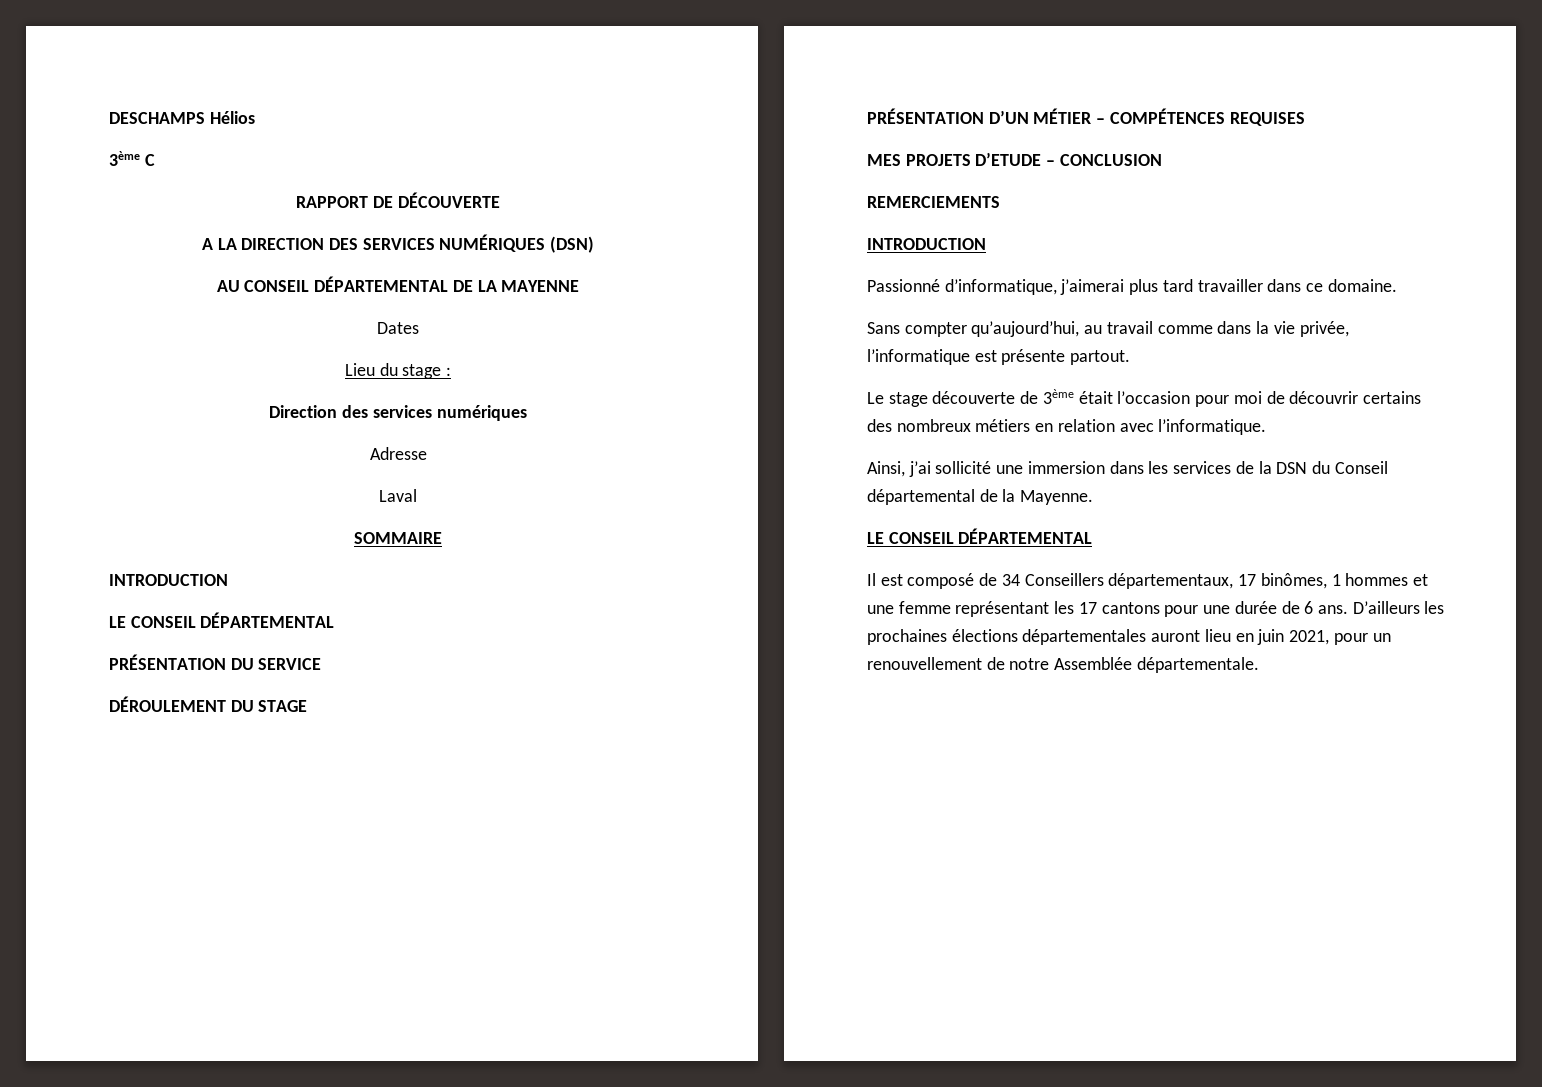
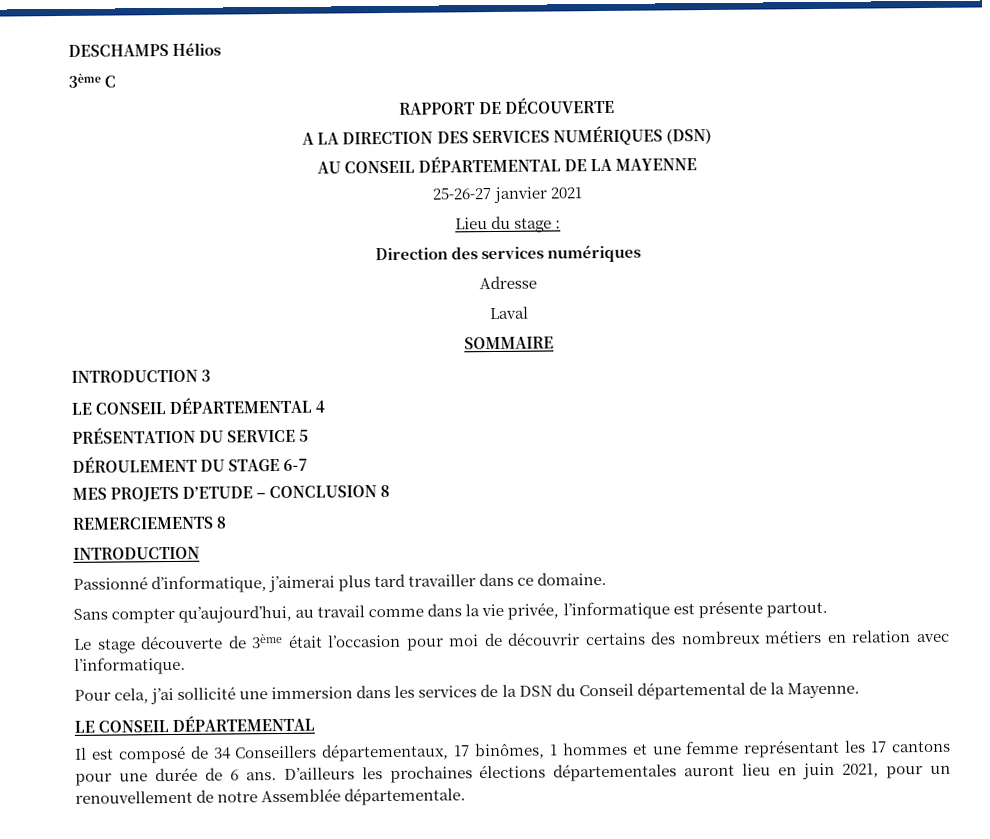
[377,322,419,334] Dates -> [432,186,582,204] 25-26-27 janvier 2021
[109,612,335,628] // LE CONSEIL DÉPARTEMENTAL -> [201,369,212,382] [71,396,326,415] 3 // LE CONSEIL DÉPARTEMENTAL 4
(322, 664) none -> [299,429,310,442] 5
[867,108,1305,126] // PRÉSENTATION D’UN MÉTIER – COMPÉTENCES REQUISES -> [283,458,309,471] 6-7
(1162, 160) none -> [380,484,391,498] 8
(1000, 202) none -> [216,516,227,529] 8
[867,461,905,477] Ainsi, -> [74,688,150,704] Pour cela,

